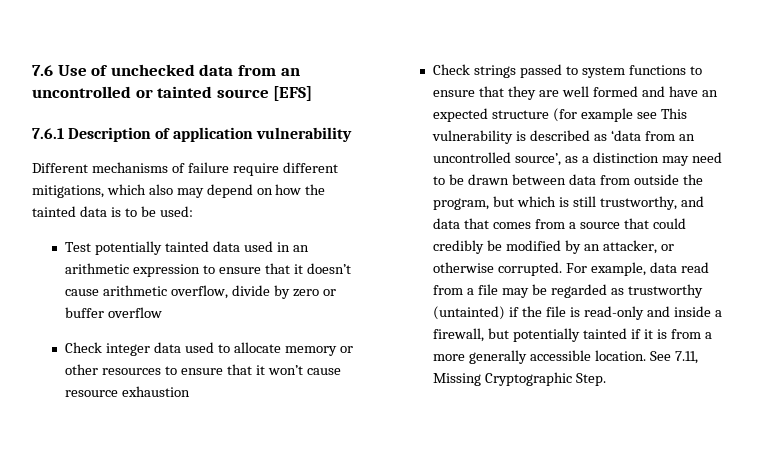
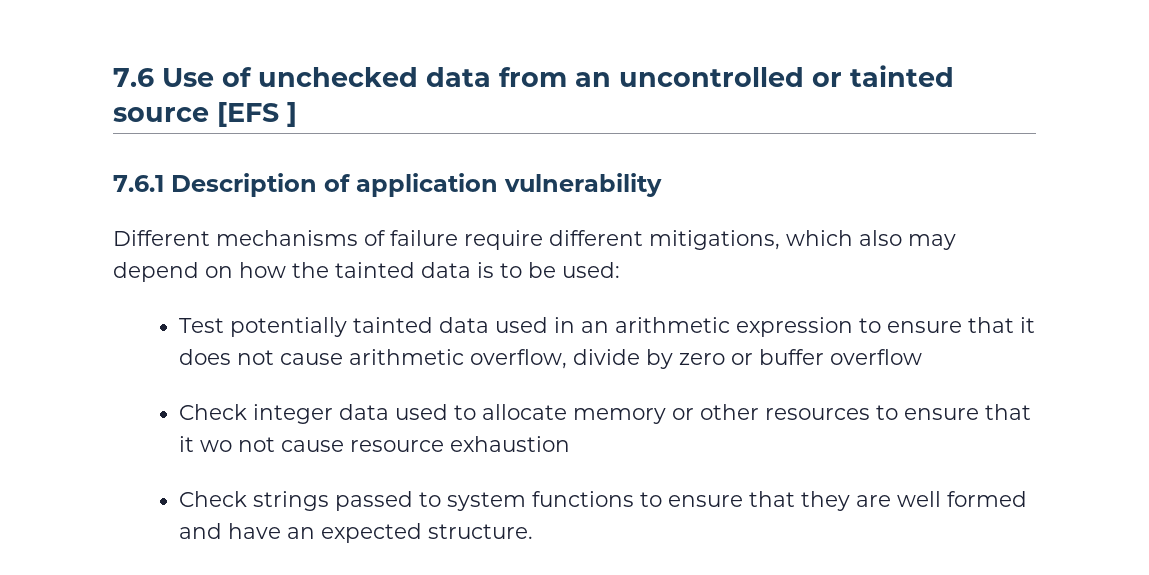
[273,86,313,101] [EFS] -> [217,102,297,127] [EFS ]
[306,263,351,274] doesn’t -> [178,349,274,365] does not
[267,365,303,375] won’t -> [199,437,275,452] wo not
[492,108,688,122] [432,130,695,144] [433,152,722,166] [433,174,703,185] [433,196,704,210] [433,218,686,229] [433,240,674,254] [433,262,710,276] [433,284,703,298] [433,306,722,320] [433,328,712,342] [433,350,699,364] [433,372,607,386] structure (for example see This vulnerability is described as ‘data from an uncontrolled source’, as a distinction may need to be drawn between data from outside the program, but which is still trustworthy, and data that comes from a source that could credibly be modified by an attacker, or otherwise corrupted. For example, data read from a file may be regarded as trustworthy (untainted) if the file is read-only and inside a firewall, but potentially tainted if it is from a more generally accessible location. See 7.11, Missing Cryptographic Step. -> [427,524,533,539] structure.

